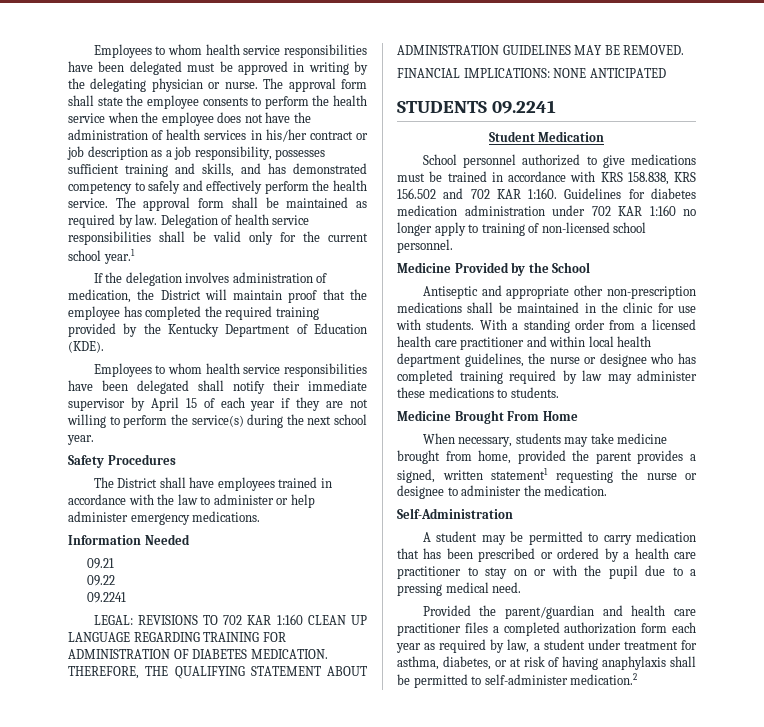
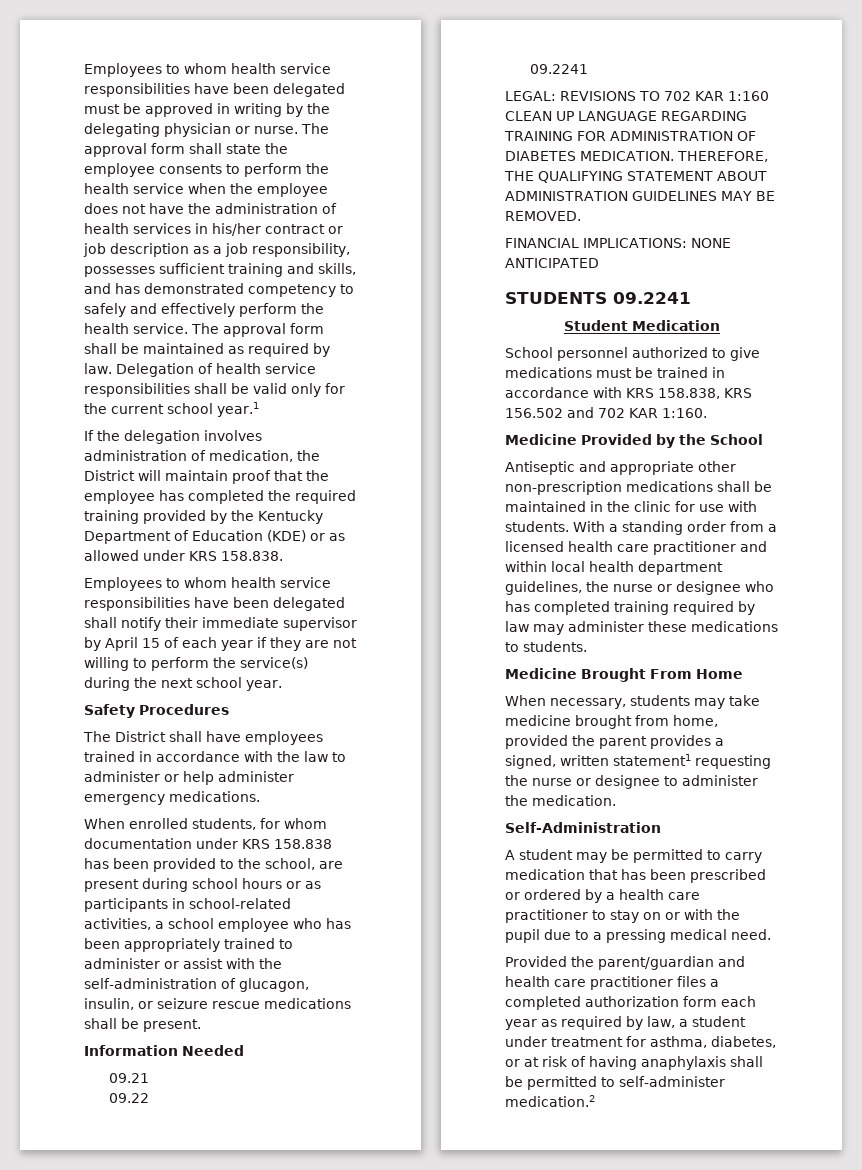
[68,341,104,353] (KDE). -> [267,530,345,542] [84,550,283,561] (KDE) or as allowed under KRS 158.838.
(261, 516) none -> [84,818,327,830] [84,838,332,849] [84,858,343,872] [84,878,321,892] [84,898,291,912] [84,918,351,932] [84,938,293,952] [84,958,282,969] [84,978,309,992] [84,998,351,1010] [84,1018,201,1032] // When enrolled students, for whom documentation under KRS 158.838 has been provided to the school, are present during school hours or as participants in school-related activities, a school employee who has been appropriately trained to administer or assist with the self-administration of glucagon, insulin, or seizure rescue medications shall be present.
[564,188,696,199] [397,205,696,216] [397,222,647,236] [397,239,453,253] Guidelines for diabetes medication administration under 702 KAR 1:160 no longer apply to training of non-licensed school personnel. -> (707, 413) none

